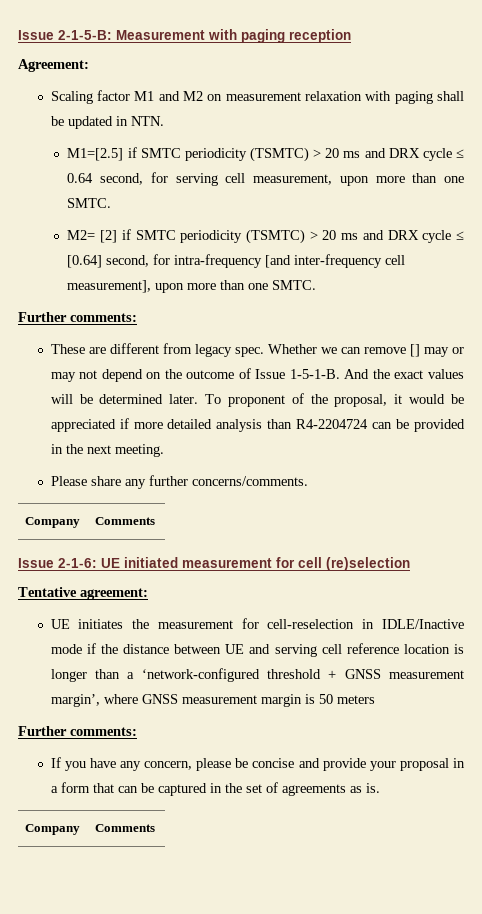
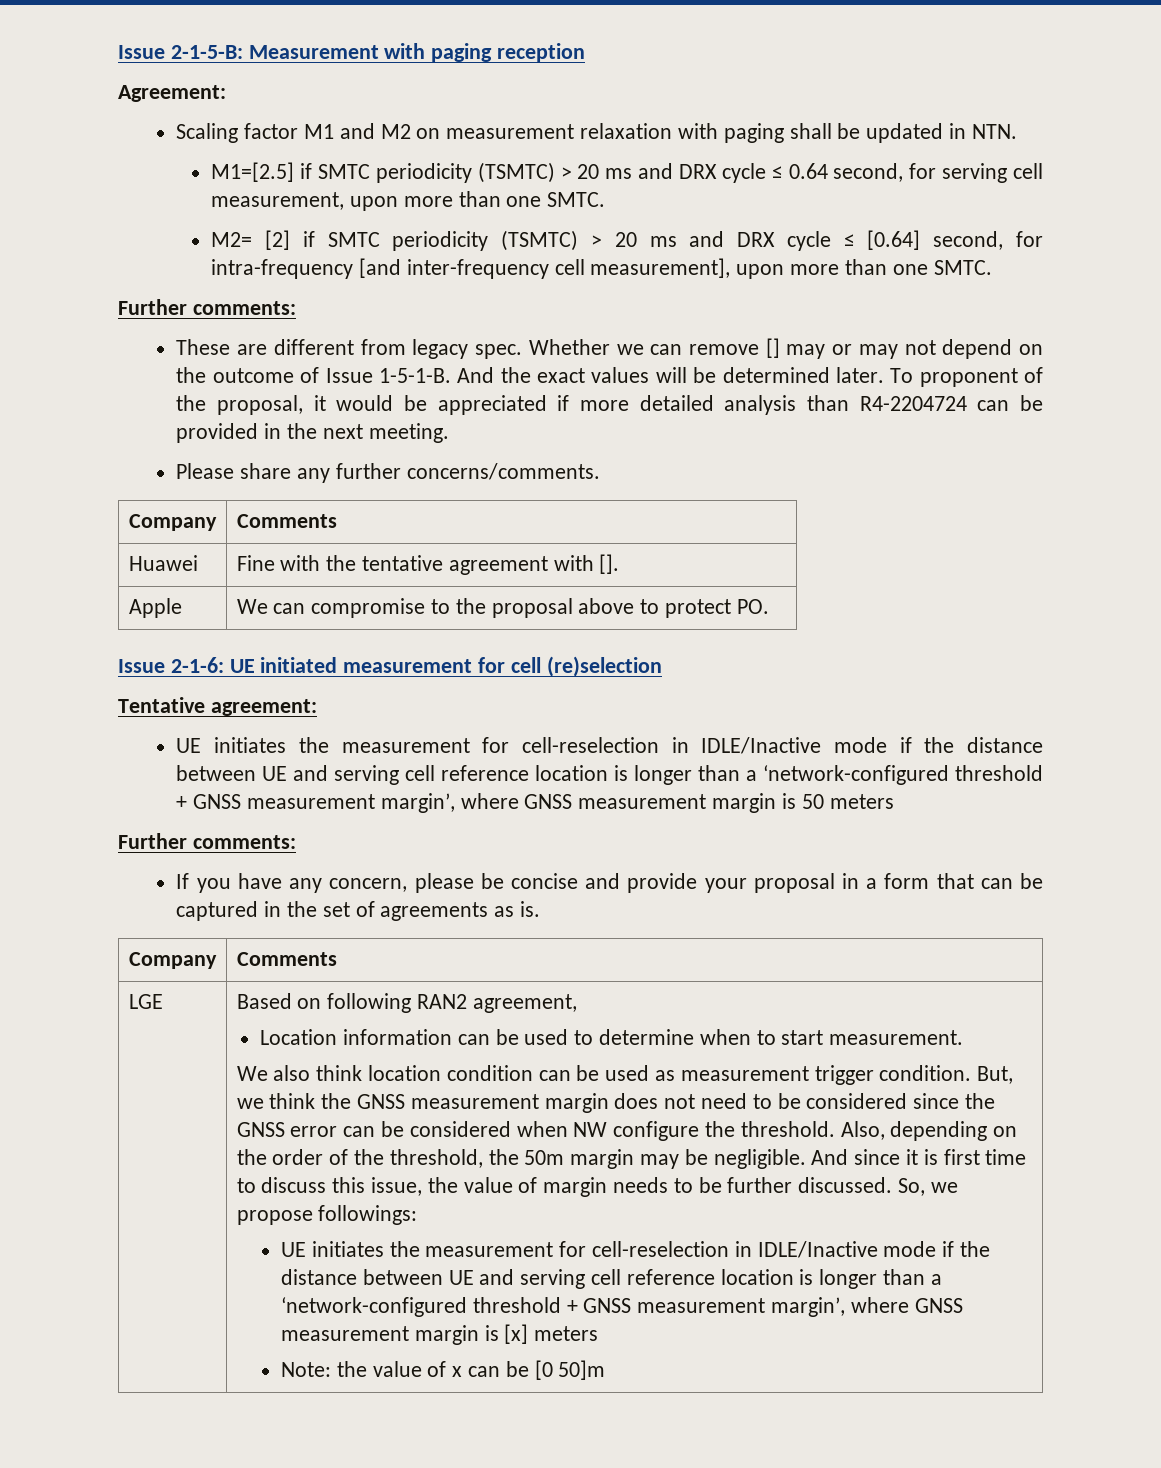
(156, 521) none -> [128,555,198,571] [236,554,620,575] [128,598,182,618] [236,598,769,618] // Huawei | Fine with the tentative agreement with []. // Apple | We can compromise to the proposal above to protect PO.
(156, 828) none -> [128,994,163,1009] [236,993,577,1013] [260,1029,964,1045] [236,1065,1014,1085] [236,1093,995,1113] [236,1121,1018,1141] [236,1149,1027,1169] [236,1177,958,1197] [236,1205,418,1225] [281,1241,991,1258] [281,1269,942,1289] [281,1297,963,1317] [281,1324,599,1345] [281,1360,606,1380] // LGE | Based on following RAN2 agreement, // Location information can be used to determine when to start measurement. // We also think location condition can be used as measurement trigger condition. But, we think the GNSS measurement margin does not need to be considered since the GNSS error can be considered when NW configure the threshold. Also, depending on the order of the threshold, the 50m margin may be negligible. And since it is first time to discuss this issue, the value of margin needs to be further discussed. So, we propose followings: // UE initiates the measurement for cell-reselection in IDLE/Inactive mode if the distance between UE and serving cell reference location is longer than a ‘network-configured threshold + GNSS measurement margin’, where GNSS measurement margin is [x] meters // Note: the value of x can be [0 50]m

